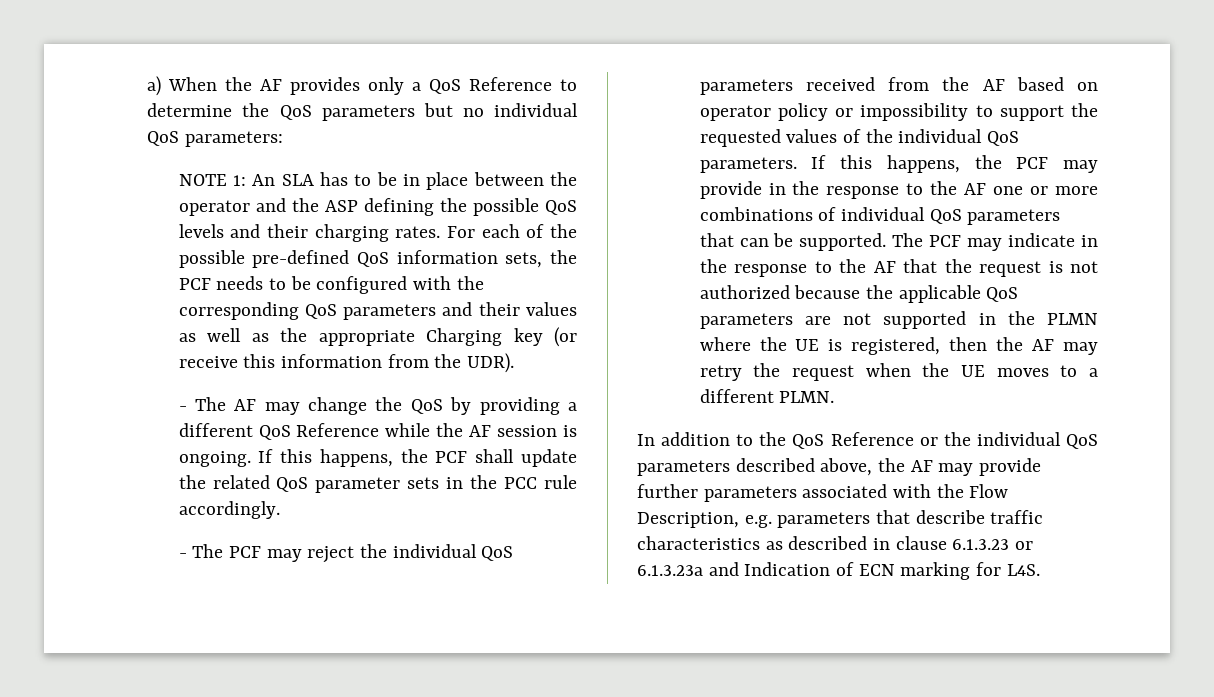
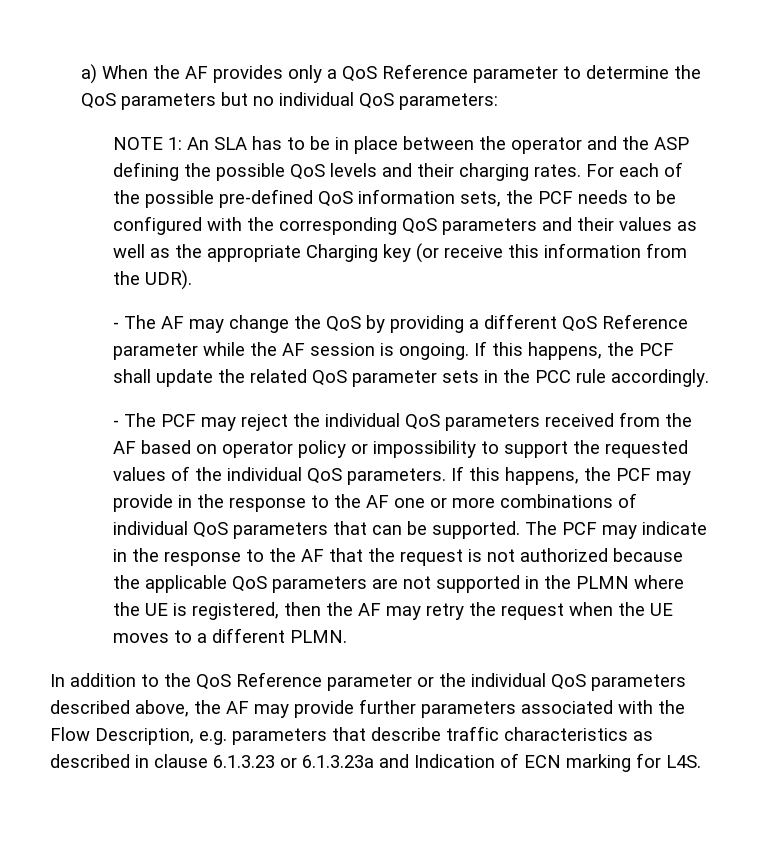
(553, 84) none -> [473,66,559,83] parameter
(380, 430) none -> [112,343,198,360] parameter
(914, 439) none -> [327,674,412,691] parameter

